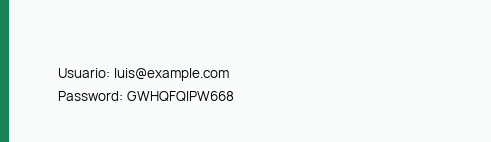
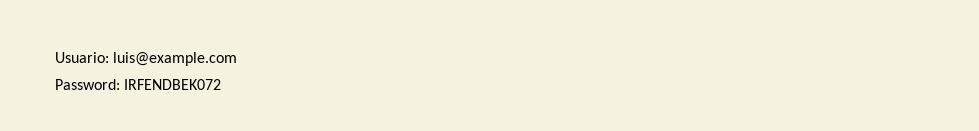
[126,91,234,102] GWHQFQIPW668 -> [124,79,222,90] IRFENDBEK072

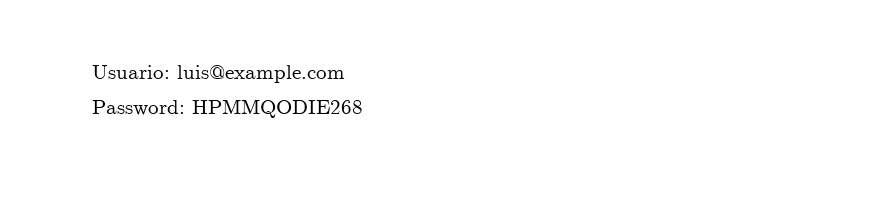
[124,79,222,90] IRFENDBEK072 -> [192,99,363,118] HPMMQODIE268

